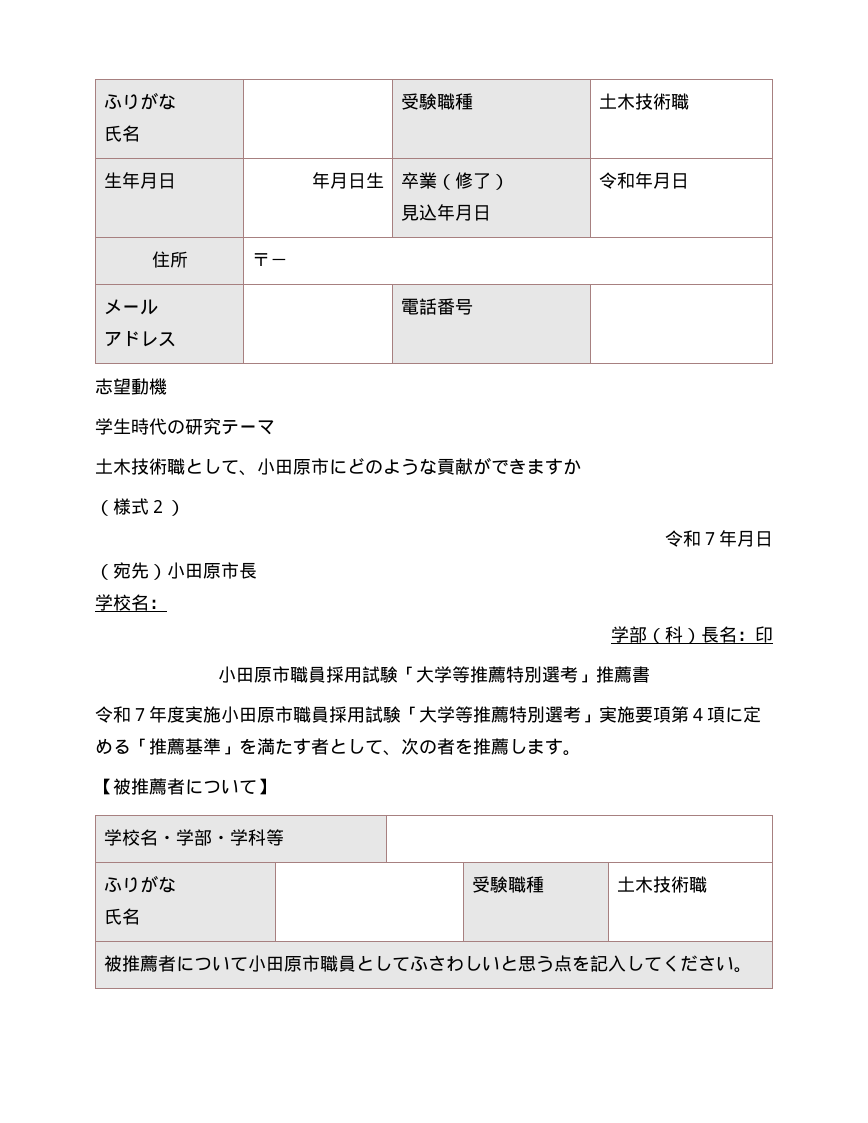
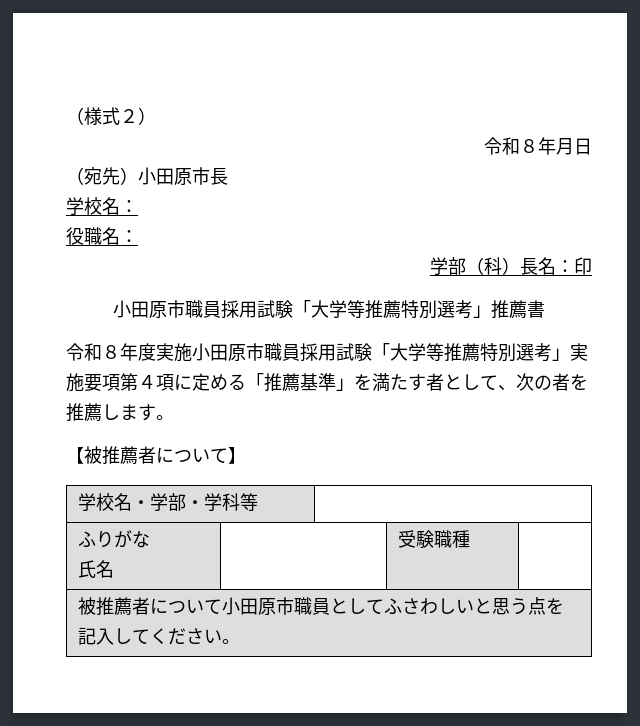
[104,92,177,110] [104,125,141,142] [401,93,474,110] [599,93,690,110] [104,172,177,189] [311,172,384,189] [401,172,510,190] [401,204,492,221] [599,172,690,189] [151,251,188,268] [252,253,289,266] [104,299,159,315] [104,331,177,347] [401,298,474,315] [95,378,167,395] [95,418,275,435] [95,457,581,476] ふりがな // 氏名 | | 受験職種 | 土木技術職 // 生年月日 | 年月日生 | 卒業（修了） // 見込年月日 | 令和年月日 // 住所 | 〒－ // メール // アドレス | | 電話番号 | // 志望動機 // 学生時代の研究テーマ // 土木技術職として、小田原市にどのような貢献ができますか // -> (66, 116) none
[701,532,719,545] ７ -> [520,139,538,153] ８
(167, 604) none -> [66,227,138,245] // 役職名：
[131,708,149,721] ７ -> [102,345,120,359] ８
[617,876,708,893] 土木技術職 -> (470, 539) none

